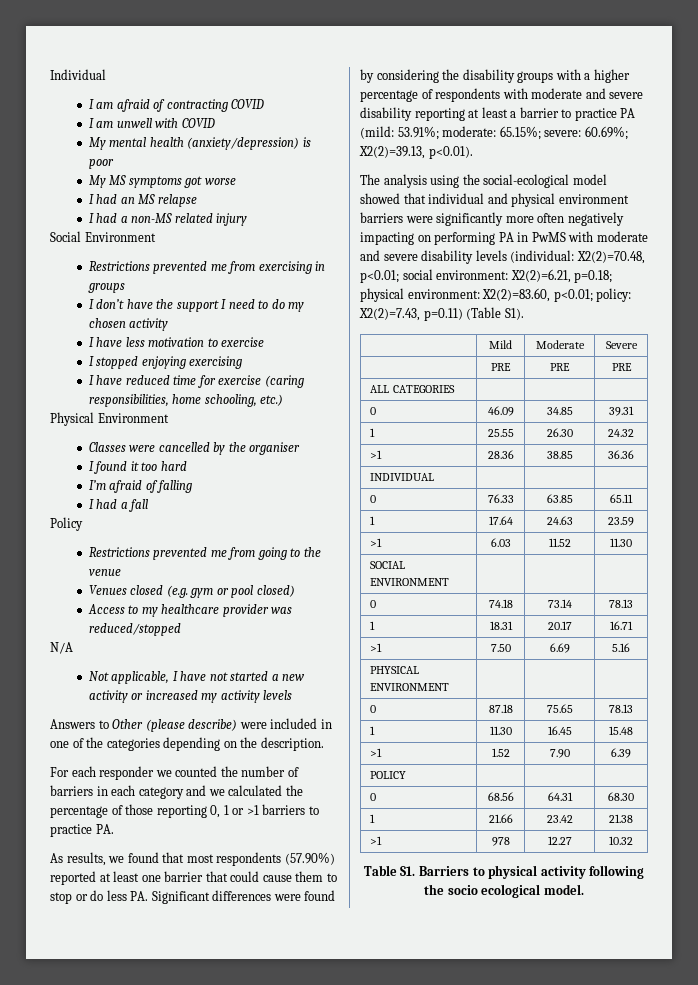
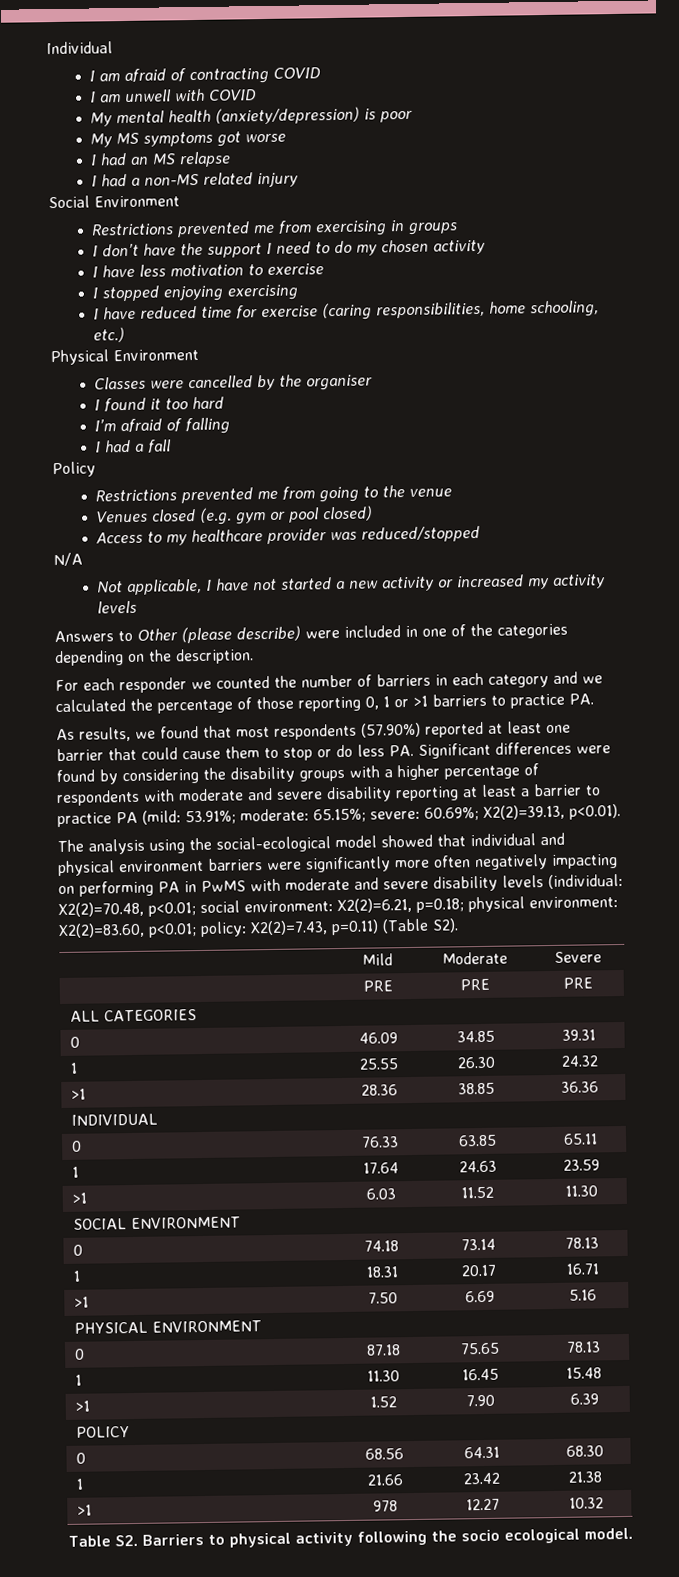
[504,308,524,320] S1). -> [431,918,459,933] S2).
[400,866,416,876] S1. -> [114,1534,138,1547] S2.

